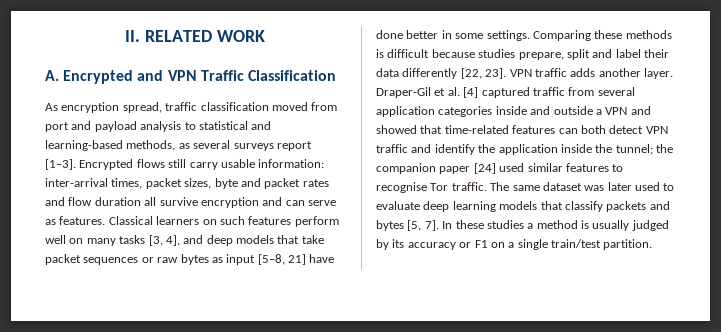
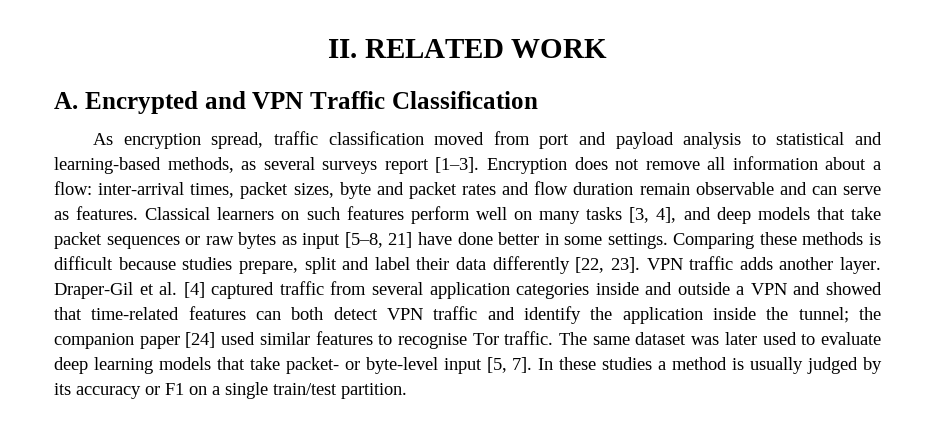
[79,159,325,170] Encrypted flows still carry usable information: -> [486,156,881,174] [54,181,92,195] Encryption does not remove all information about a flow:
[144,197,259,208] all survive encryption -> [639,182,774,195] remain observable
[564,201,670,212] [376,220,404,231] classify packets and bytes -> [249,357,482,374] take packet- or byte-level input

